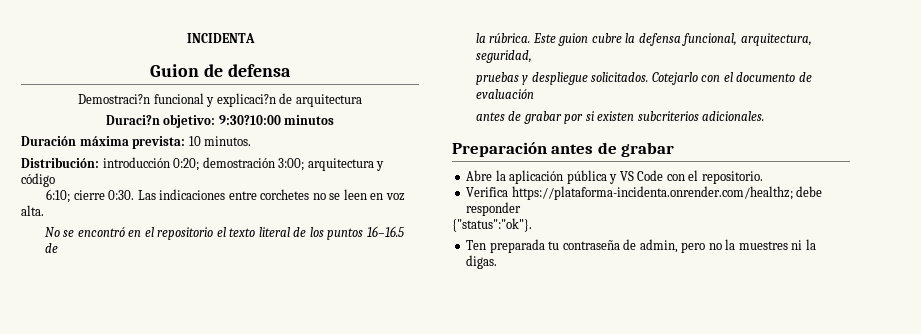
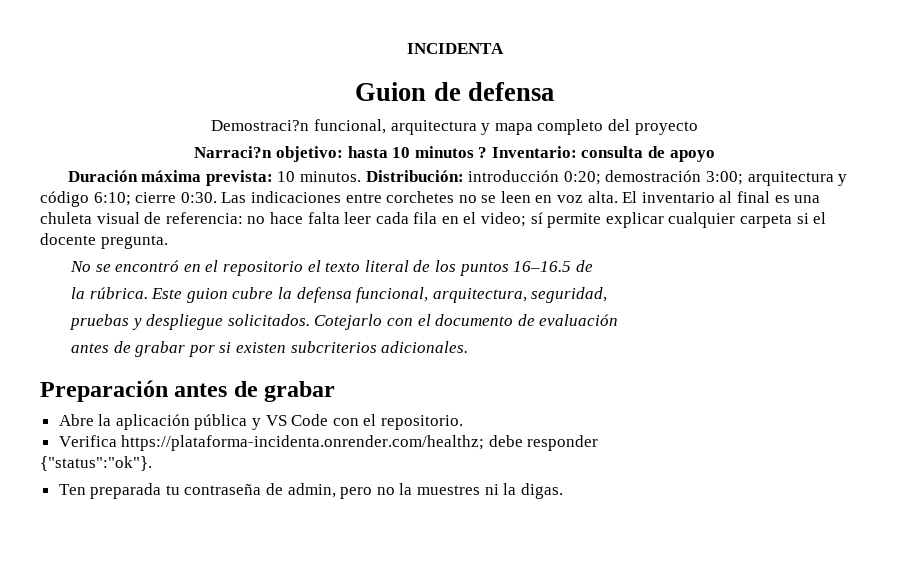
[153,93,362,107] [105,114,335,128] funcional y explicaci?n de arquitectura // Duraci?n objetivo: 9:30?10:00 minutos -> [314,119,698,135] [194,146,715,162] funcional, arquitectura y mapa completo del proyecto // Narraci?n objetivo: hasta 10 minutos ? Inventario: consulta de apoyo
(252, 141) // -> (362, 176) none
(55, 180) // -> (89, 199) none
(44, 210) none -> [622,191,821,203] [40,212,827,228] [40,233,168,249] El inventario al final es una chuleta visual de referencia: no hace falta leer cada fila en el video; sí permite explicar cualquier carpeta si el docente pregunta.

